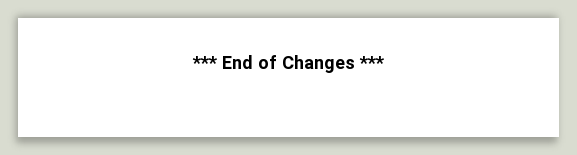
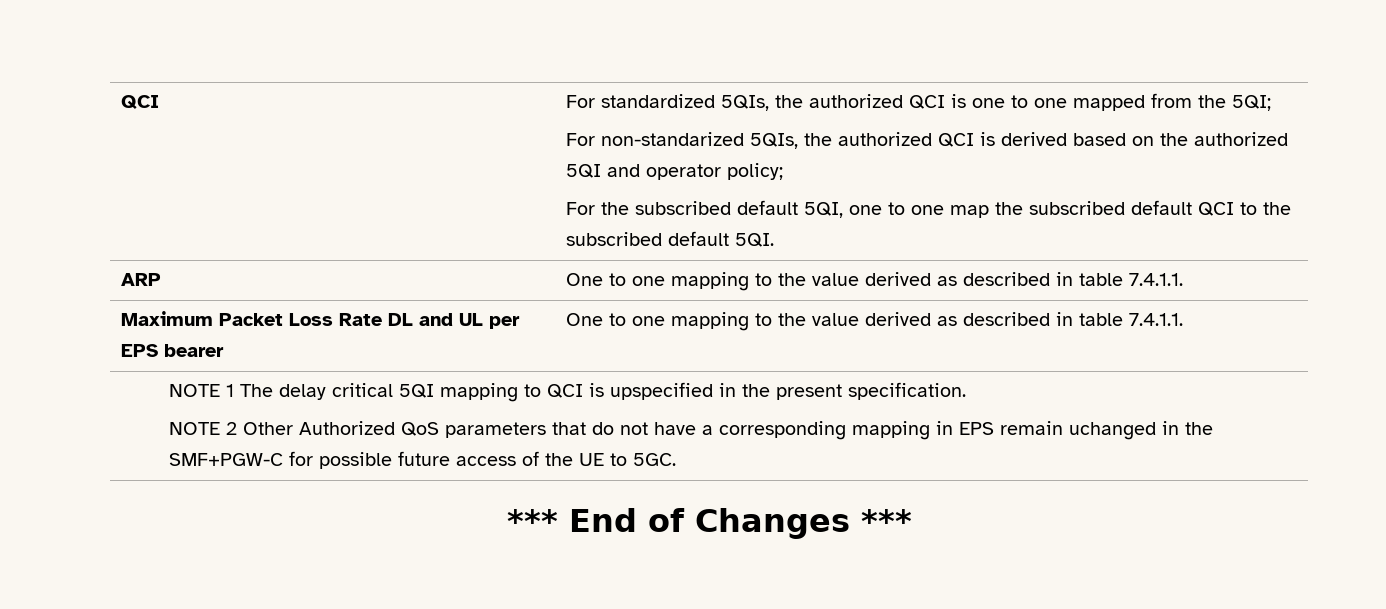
(192, 62) none -> [120,95,159,109] [565,93,1271,111] [565,132,1288,149] [565,163,783,180] [565,200,1291,218] [565,231,774,247] [120,273,161,286] [565,272,1183,291] [120,311,520,329] [120,344,224,357] [565,312,1183,331] [168,382,966,402] [168,421,1213,440] [168,451,676,469] QCI | For standardized 5QIs, the authorized QCI is one to one mapped from the 5QI; // For non-standarized 5QIs, the authorized QCI is derived based on the authorized 5QI and operator policy; // For the subscribed default 5QI, one to one map the subscribed default QCI to the subscribed default 5QI. // ARP | One to one mapping to the value derived as described in table 7.4.1.1. // Maximum Packet Loss Rate DL and UL per EPS bearer | One to one mapping to the value derived as described in table 7.4.1.1. // NOTE 1 The delay critical 5QI mapping to QCI is upspecified in the present specification. // NOTE 2 Other Authorized QoS parameters that do not have a corresponding mapping in EPS remain uchanged in the SMF+PGW-C for possible future access of the UE to 5GC. //

